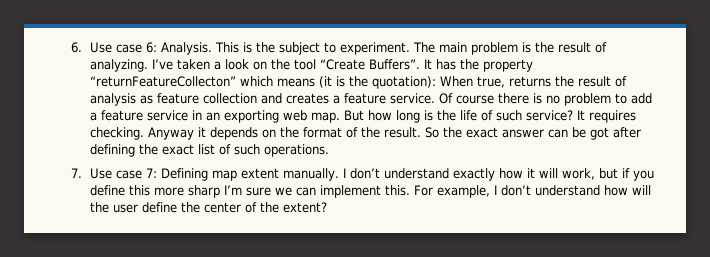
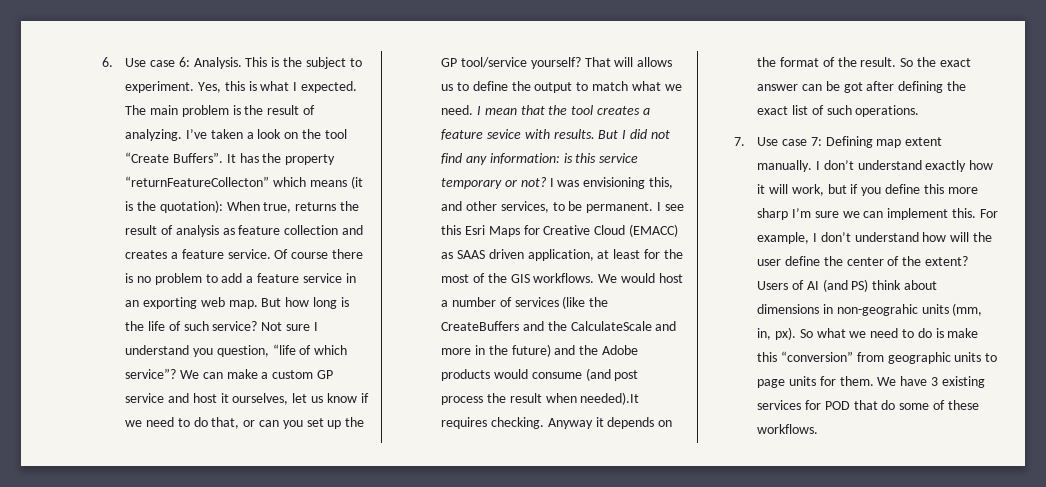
(411, 48) none -> [198,81,358,93] Yes, this is what I expected.
[577,110,586,120] It -> [261,322,318,331] [125,344,348,357] [125,368,334,379] [125,393,369,405] [125,417,365,429] [441,57,673,69] [441,81,682,93] [441,105,650,115] [441,129,670,140] [441,153,639,165] [441,177,674,189] [441,201,684,213] [441,224,679,237] [441,249,683,261] [441,273,683,283] [441,296,609,309] [441,321,677,331] [441,344,639,357] [441,368,639,381] [441,392,640,405] Not sure I understand you question, “life of which service”? We can make a custom GP service and host it ourselves, let us know if we need to do that, or can you set up the GP tool/service yourself? That will allows us to define the output to match what we need. I mean that the tool creates a feature sevice with results. But I did not find any information: is this service temporary or not? I was envisioning this, and other services, to be permanent. I see this Esri Maps for Creative Cloud (EMACC) as SAAS driven application, at least for the most of the GIS workflows. We would host a number of services (like the CreateBuffers and the CalculateScale and more in the future) and the Adobe products would consume (and post process the result when needed).It
(328, 207) none -> [757,279,938,292] [757,303,983,316] [757,327,979,340] [757,351,998,364] [757,376,985,388] [757,400,979,410] [757,424,819,434] Users of AI (and PS) think about dimensions in non-geograhic units (mm, in, px). So what we need to do is make this “conversion” from geographic units to page units for them. We have 3 existing services for POD that do some of these workflows.

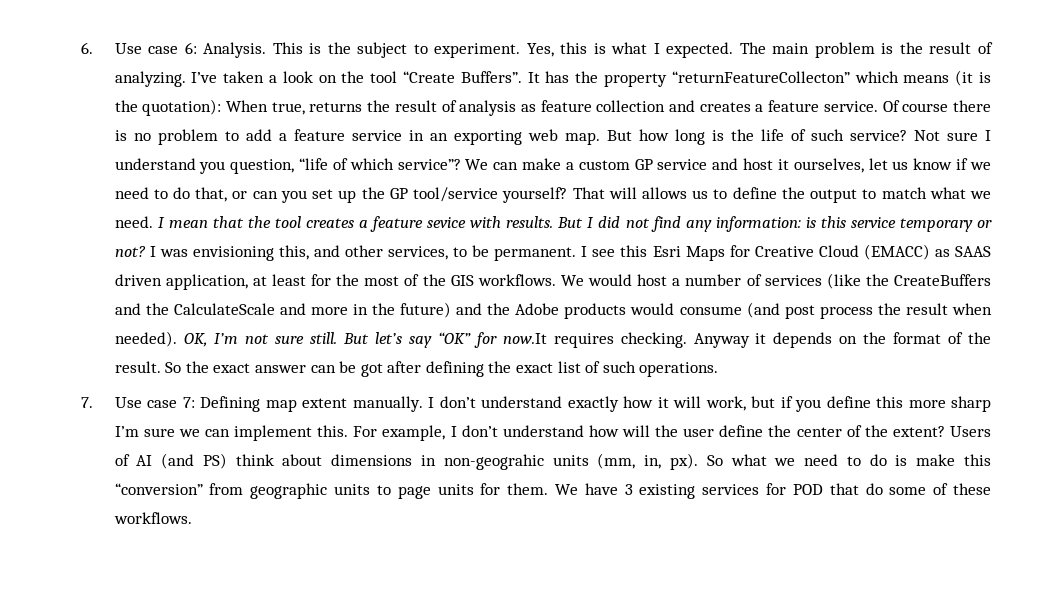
[580,392,640,405] needed).It -> [114,331,547,348] needed). OK, I’m not sure still. But let’s say “OK” for now.It

